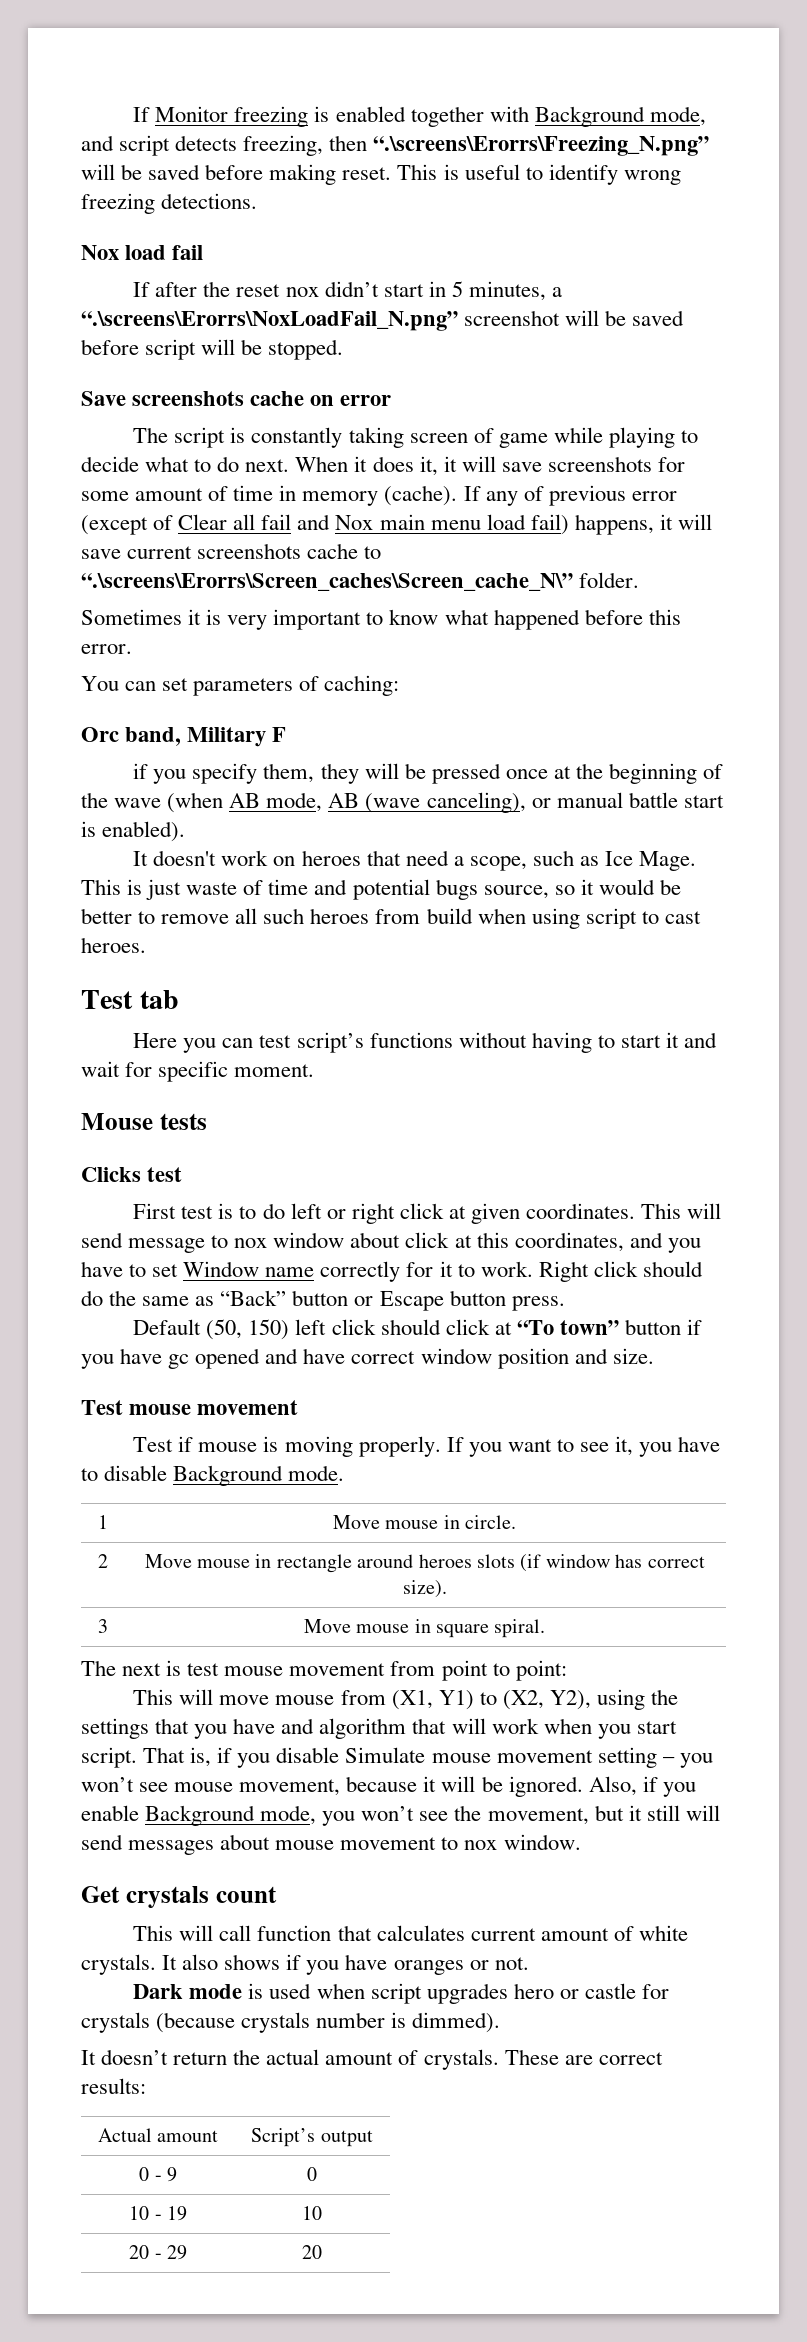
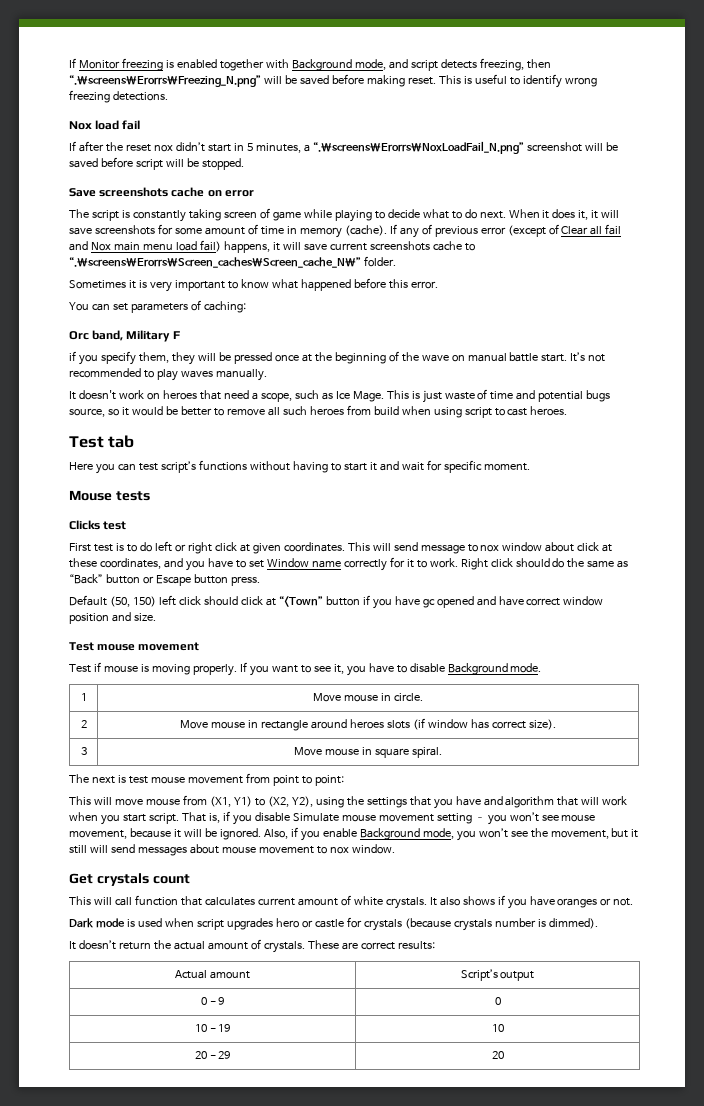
[167,792,724,813] [81,821,186,842] (when AB mode, AB (wave canceling), or manual battle start is enabled). -> [451,352,606,362] [69,368,267,381] on manual battle start. It’s not recommended to play waves manually.
[476,1232,509,1248] this -> [69,558,97,568] these
[516,1320,619,1335] “To town” -> [278,595,323,607] “<Town”

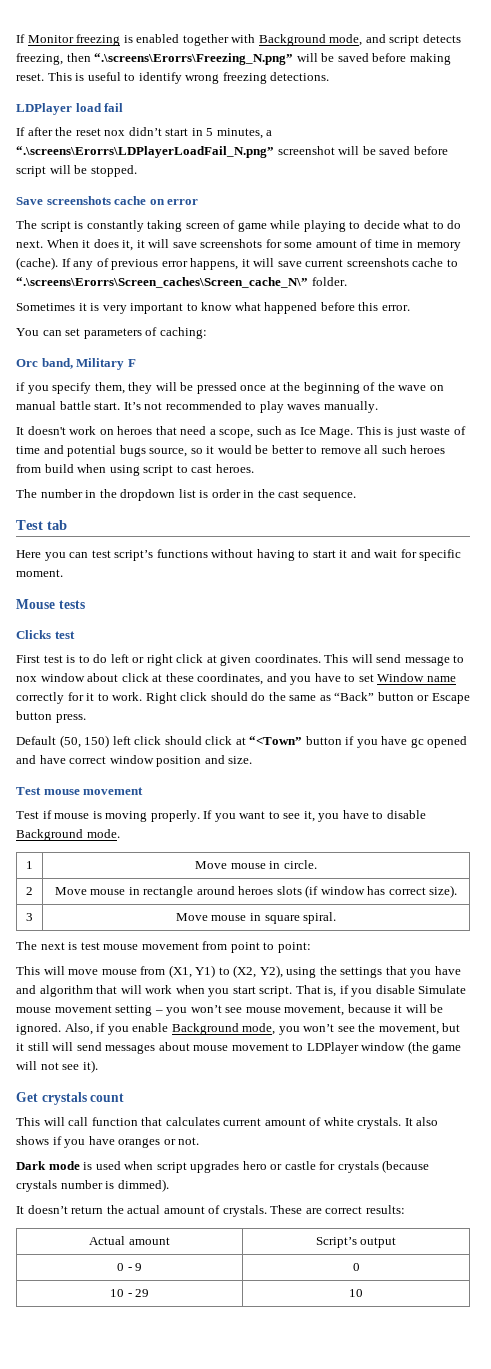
[69,121,92,130] Nox -> [16,103,72,115] LDPlayer
[312,141,524,154] “.\screens\Erorrs\NoxLoadFail_N.png” -> [16,146,274,158] “.\screens\Erorrs\LDPlayerLoadFail_N.png”
[507,224,622,237] [69,240,221,252] (except of Clear all fail and Nox main menu load fail) -> (188, 264) none
(568, 411) none -> [16,489,356,501] // The number in the dropdown list is order in the cast sequence.
[329,844,395,854] nox window. -> [306,1041,462,1054] [16,1060,98,1073] LDPlayer window (the game will not see it).
[218,1024,231,1032] [491,1024,504,1032] [194,1051,231,1059] [491,1051,504,1059] 19 | 10 // 20 - 29 | 20 -> [135,1289,150,1297] [349,1289,363,1297] 29 | 10

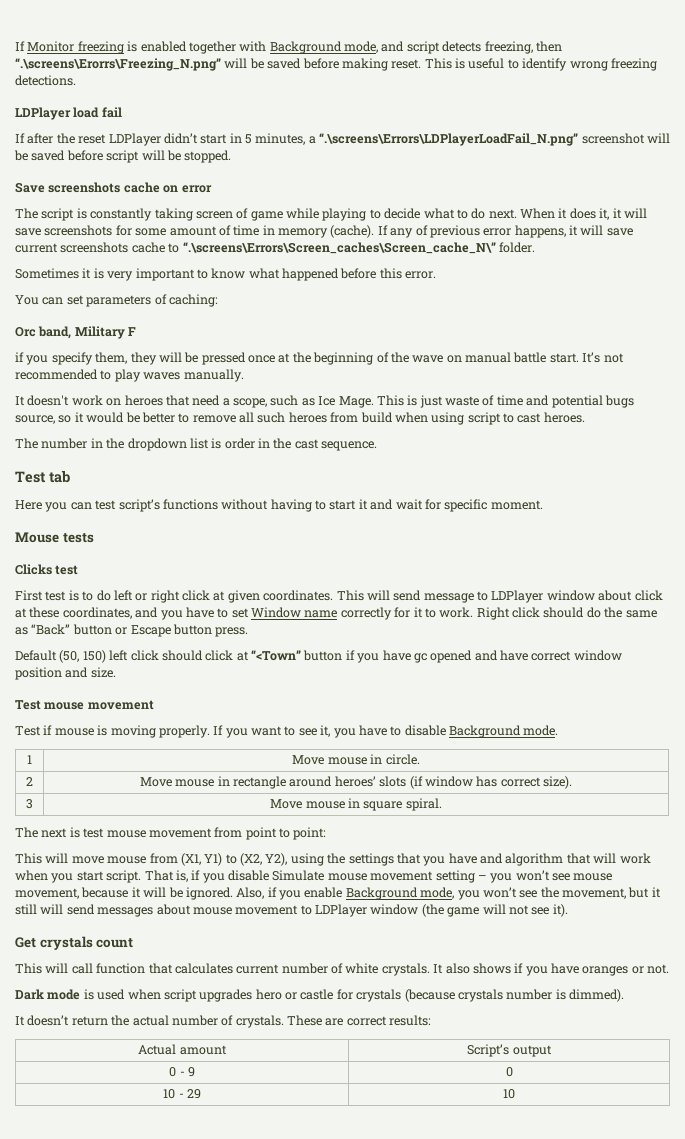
[104,130,126,136] nox -> [108,133,161,146] LDPlayer
[16,146,274,158] “.\screens\Erorrs\LDPlayerLoadFail_N.png” -> [319,133,579,146] “.\screens\Errors\LDPlayerLoadFail_N.png”
[16,277,308,288] “.\screens\Erorrs\Screen_caches\Screen_cache_N\” -> [182,242,496,254] “.\screens\Errors\Screen_caches\Screen_cache_N\”
[16,676,37,682] nox -> [491,590,544,603] LDPlayer
[238,886,274,895] heroes -> [334,776,376,787] heroes’
[264,1118,306,1126] amount -> [281,963,328,974] number
[163,1206,205,1214] amount -> [171,1015,218,1026] number

